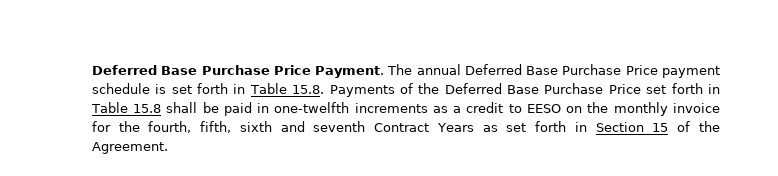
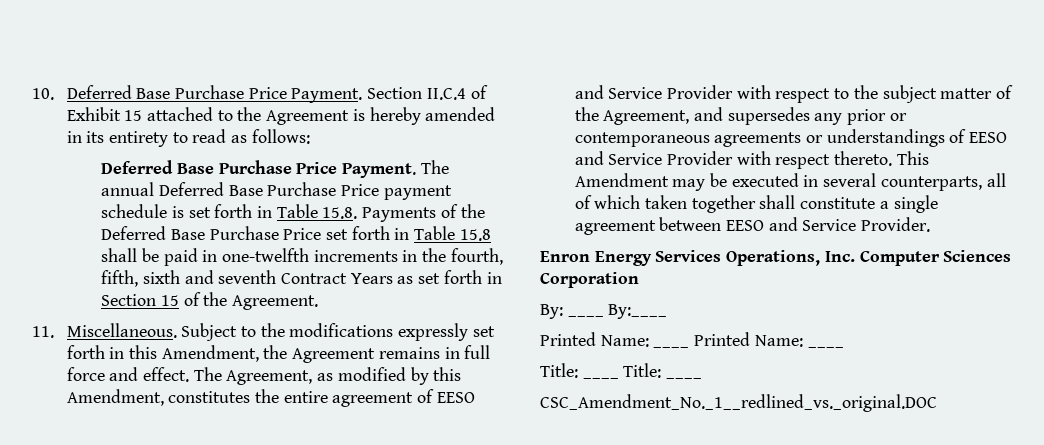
(91, 70) none -> [32,85,488,103] [66,107,496,125] [66,129,310,147] 10. Deferred Base Purchase Price Payment. Section II.C.4 of Exhibit 15 attached to the Agreement is hereby amended in its entirety to read as follows: //
[432,102,720,116] [91,121,111,132] as a credit to EESO on the monthly invoice for -> [402,250,418,262] in
(168, 148) none -> [32,323,495,341] [66,345,491,363] [66,367,462,385] [66,389,475,407] [574,85,1014,103] [574,107,907,125] [574,129,1008,147] [574,151,929,169] [574,173,1006,191] [574,195,938,213] [574,217,931,235] [540,250,1012,266] [540,272,639,288] [540,304,668,319] [540,332,690,348] [694,332,844,348] [540,363,703,379] [540,394,937,412] // 11. Miscellaneous. Subject to the modifications expressly set forth in this Amendment, the Agreement remains in full force and effect. The Agreement, as modified by this Amendment, constitutes the entire agreement of EESO and Service Provider with respect to the subject matter of the Agreement, and supersedes any prior or contemporaneous agreements or understandings of EESO and Service Provider with respect thereto. This Amendment may be executed in several counterparts, all of which taken together shall constitute a single agreement between EESO and Service Provider. // Enron Energy Services Operations, Inc. Computer Sciences Corporation // By: ____ By:____ // Printed Name: ____ Printed Name: ____ // Title: ____ Title: ____ // CSC_Amendment_No._1__redlined_vs._original.DOC

